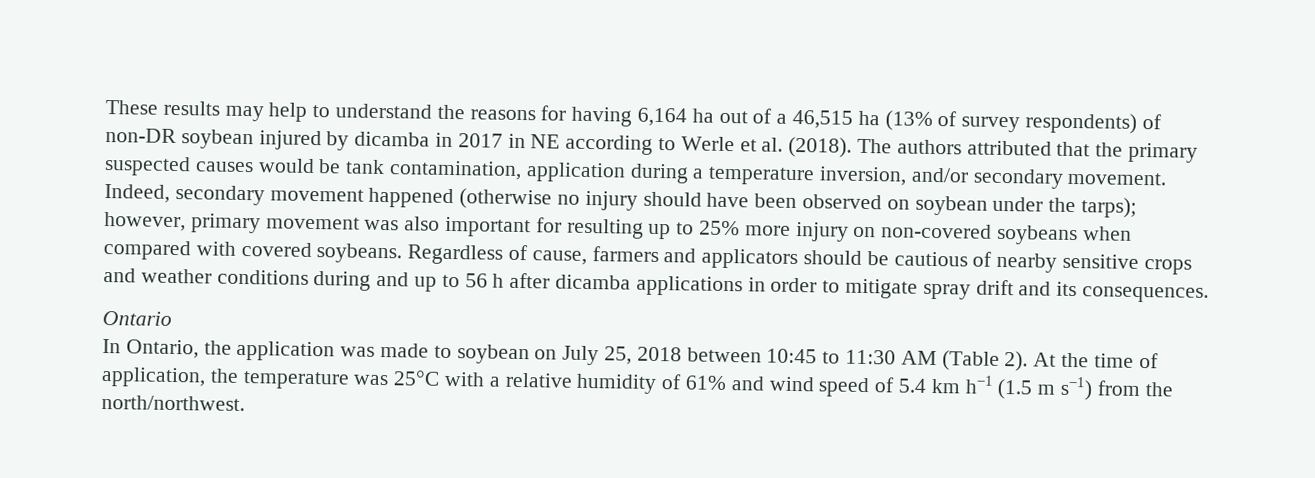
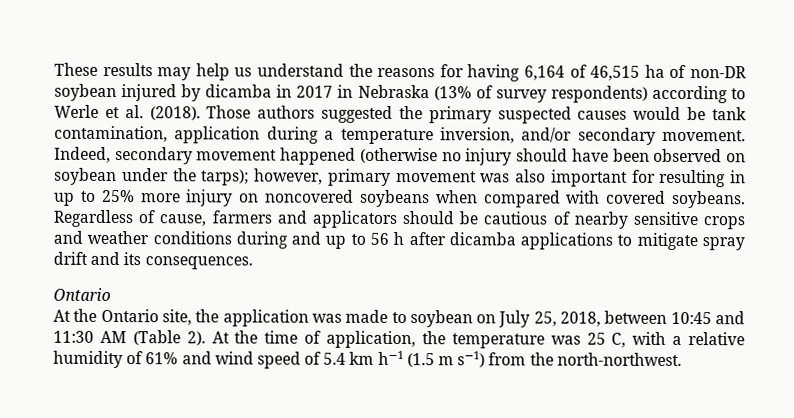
[312,104,331,118] to -> [234,67,253,77] us
[691,108,1138,134] ha out of a 46,515 ha (13% of survey respondents) -> [569,64,665,81] of 46,515 ha
[530,134,561,149] NE -> [357,84,648,103] Nebraska (13% of survey respondents)
[857,138,1091,157] The authors attributed that -> [206,105,394,123] Those authors suggested
(644, 228) none -> [730,170,746,184] in
[881,223,993,239] non-covered -> [265,189,354,203] noncovered
[747,277,818,293] in order -> (614, 241) none
[102,338,199,359] In Ontario, -> [53,308,192,326] At the Ontario site,
[636,346,682,362] 2018 -> [560,311,602,327] 2018,
[822,351,841,364] to -> [715,311,745,325] and
[393,370,441,386] 25°C -> [586,332,627,348] 25 C,
[101,394,245,412] north/northwest. -> [556,352,682,366] north-northwest.

